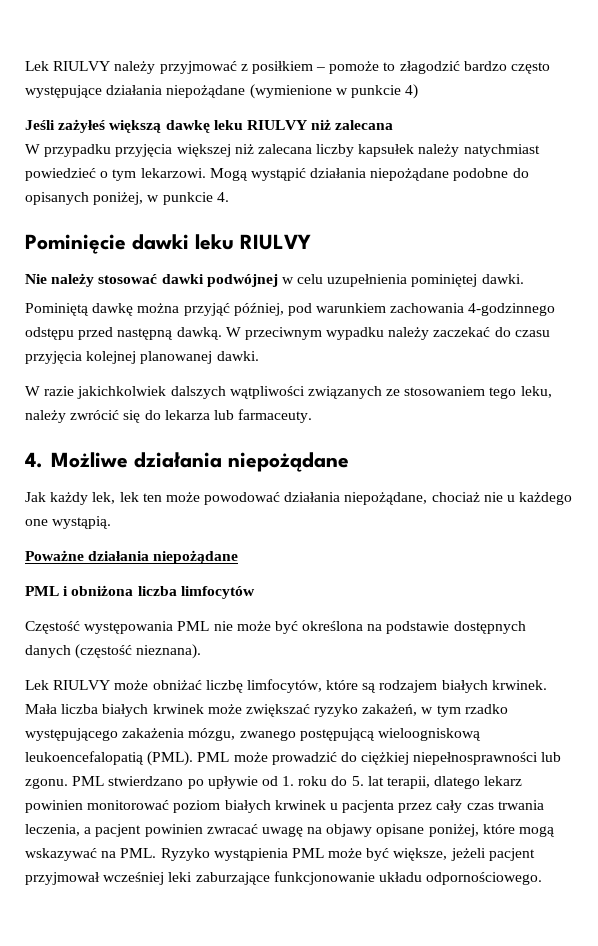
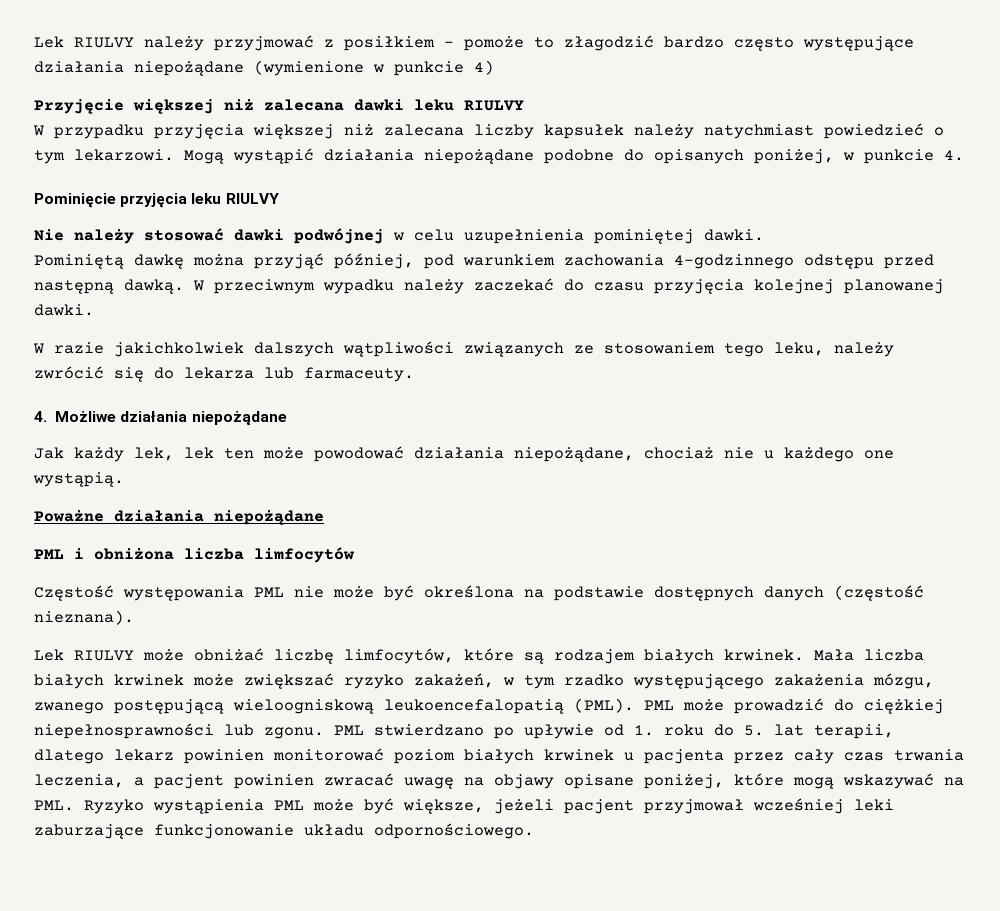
[25,119,394,133] Jeśli zażyłeś większą dawkę leku RIULVY niż zalecana -> [34,99,524,114] Przyjęcie większej niż zalecana dawki leku RIULVY
[132,234,189,250] dawki -> [120,193,188,208] przyjęcia

